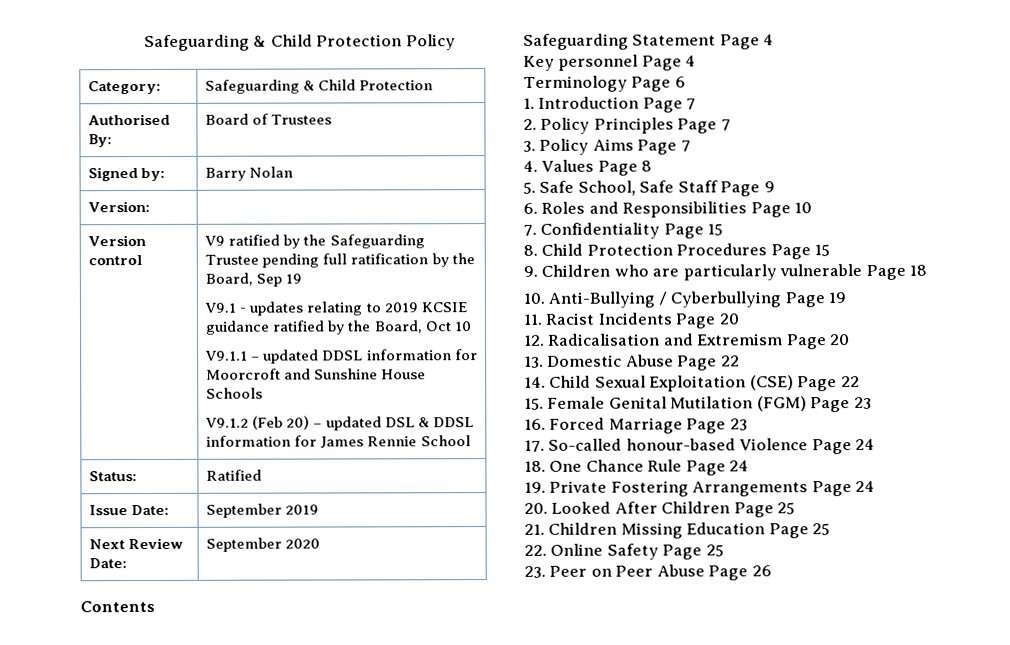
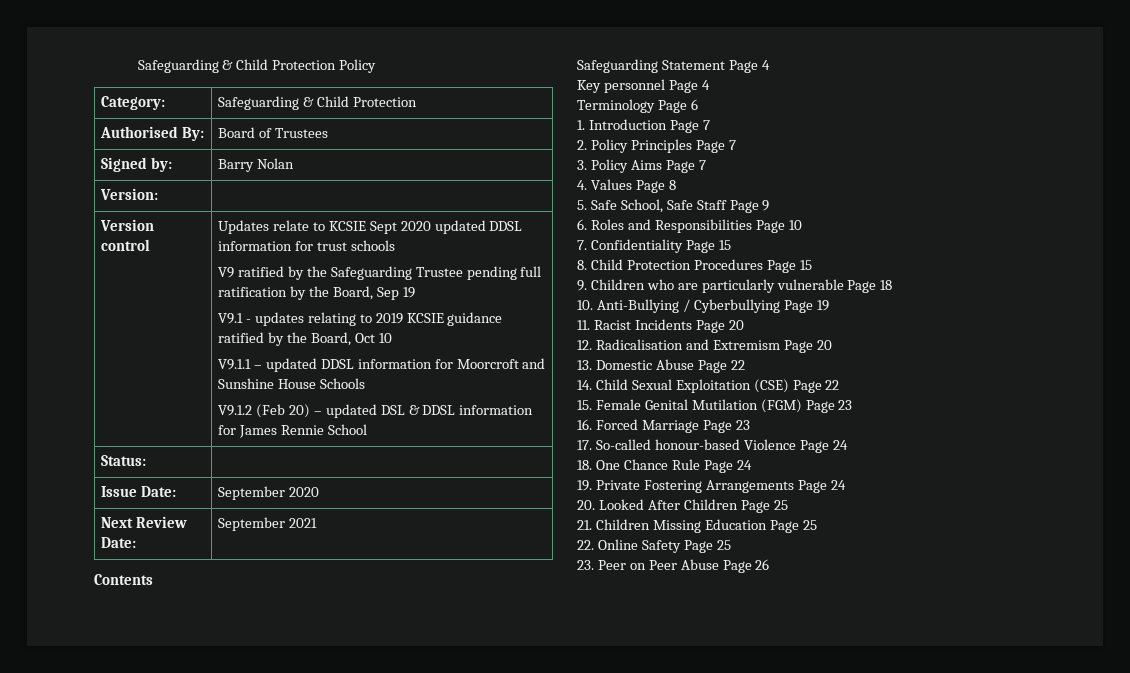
(143, 260) none -> [218,220,523,234] [218,240,395,251] Updates relate to KCSIE Sept 2020 updated DDSL information for trust schools //
[206,469,263,481] Ratified -> (147, 460) none
[285,504,320,515] 2019 -> [288,487,319,497] 2020
[285,538,321,549] 2020 -> [288,518,317,528] 2021

